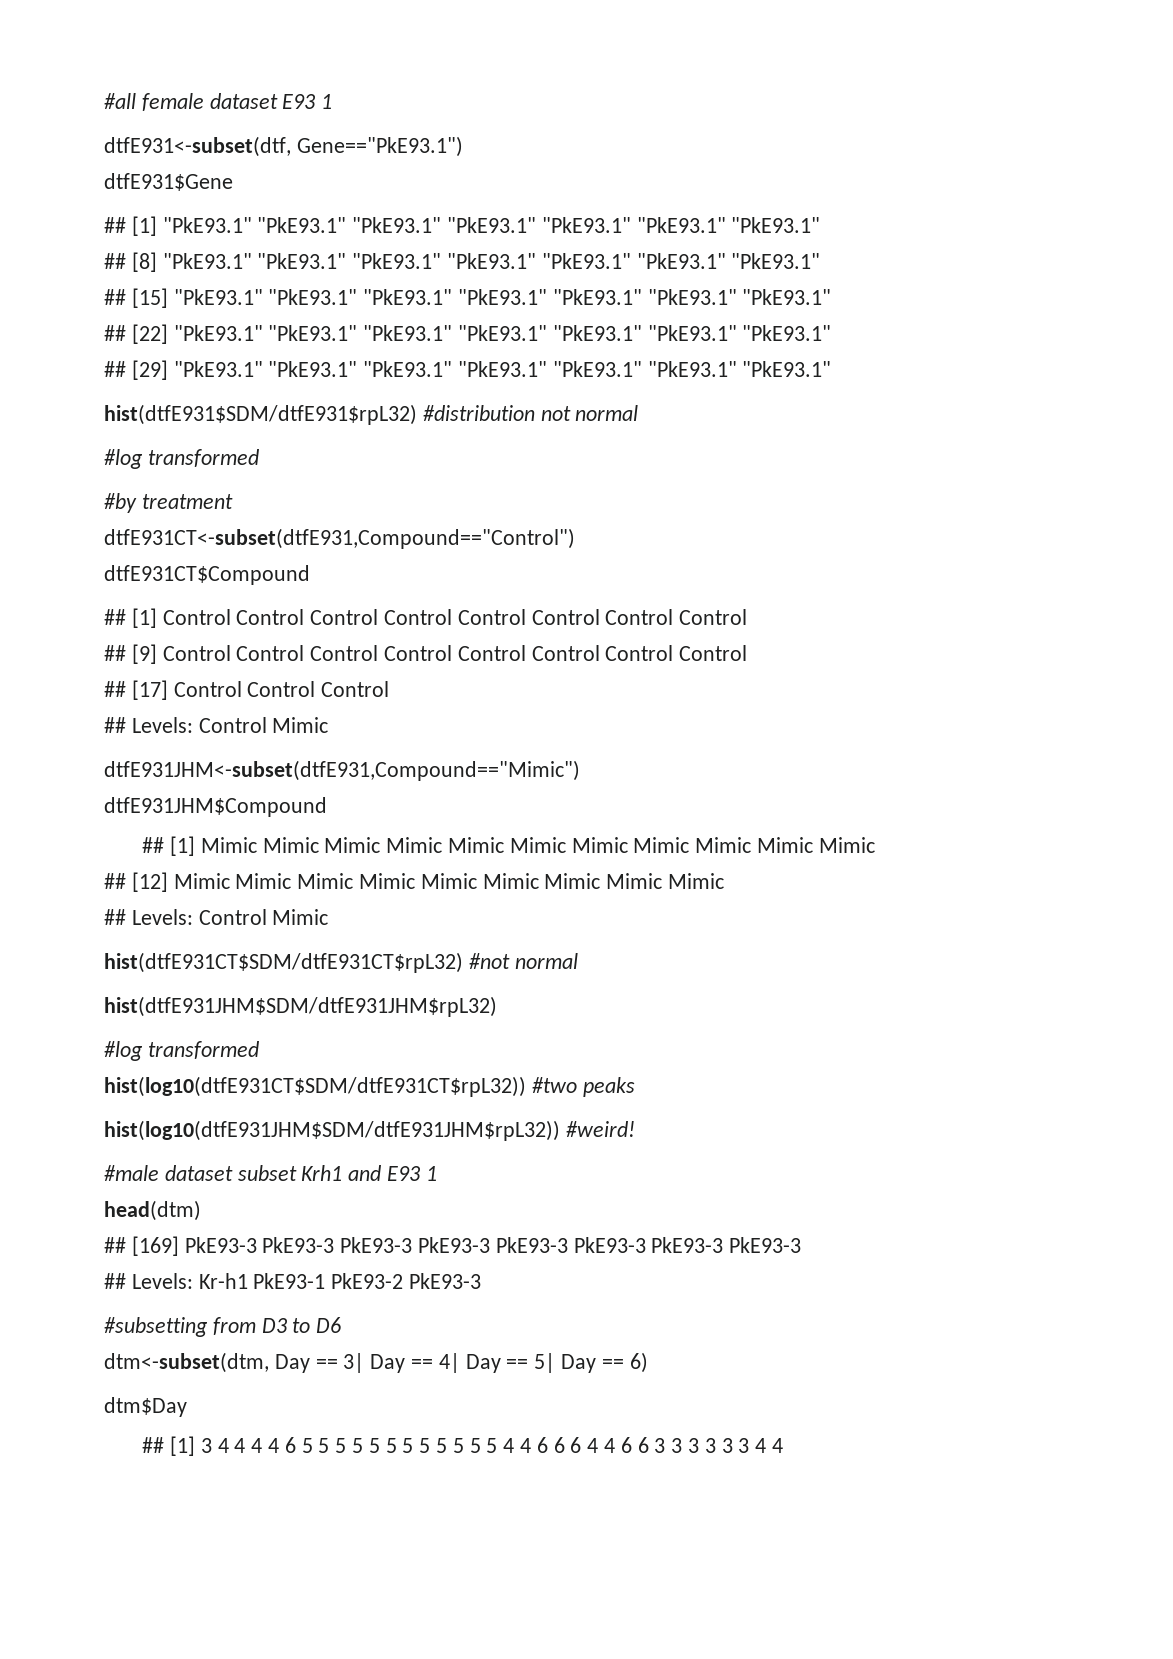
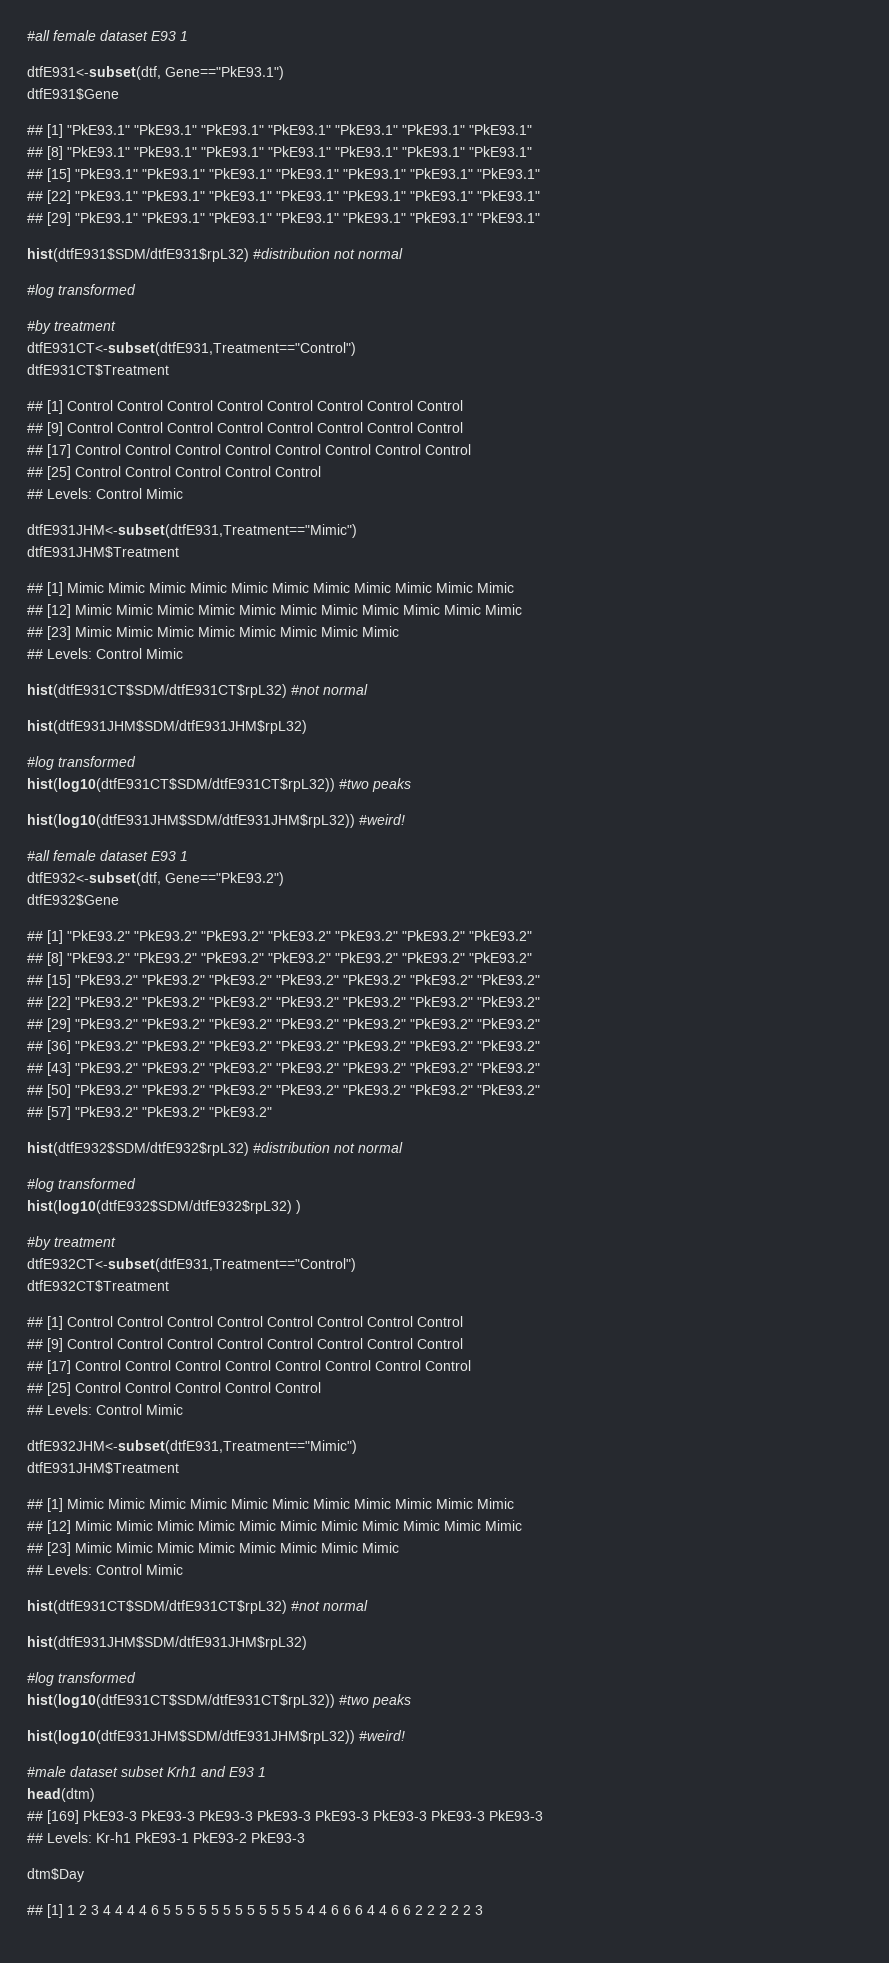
[104,528,575,549] [104,565,310,585] dtfE931CT<-subset(dtfE931,Compound=="Control") // dtfE931CT$Compound -> [27,342,356,356] [27,364,169,376] dtfE931CT<-subset(dtfE931,Treatment=="Control") // dtfE931CT$Treatment
[104,717,329,733] [104,760,580,781] [104,797,327,817] // ## Levels: Control Mimic // dtfE931JHM<-subset(dtfE931,Compound=="Mimic") // dtfE931JHM$Compound -> [225,444,471,455] [27,466,321,480] [27,488,183,499] [27,524,357,538] [27,546,179,558] Control Control Control Control Control // ## [25] Control Control Control Control Control // ## Levels: Control Mimic // dtfE931JHM<-subset(dtfE931,Treatment=="Mimic") // dtfE931JHM$Treatment
(725, 881) none -> [444,604,522,615] [27,626,399,640] [27,648,183,659] [27,684,368,698] [27,720,307,734] [27,756,136,770] [27,778,411,792] [27,814,405,828] [27,850,188,861] [27,872,284,886] [27,894,119,906] [27,930,532,944] [27,952,532,966] [27,974,540,988] [27,996,540,1010] [27,1018,540,1032] [27,1040,540,1054] [27,1062,540,1076] [27,1084,540,1098] [27,1106,272,1120] [27,1142,403,1156] [27,1178,136,1192] [27,1200,301,1214] [27,1236,116,1250] [27,1258,356,1272] [27,1280,169,1292] [27,1316,463,1330] [27,1338,463,1352] [27,1360,471,1374] [27,1382,321,1396] [27,1404,183,1415] [27,1440,357,1454] [27,1462,179,1474] [27,1498,514,1512] [27,1520,522,1534] [27,1542,399,1556] Mimic Mimic // ## [23] Mimic Mimic Mimic Mimic Mimic Mimic Mimic Mimic // ## Levels: Control Mimic // hist(dtfE931CT$SDM/dtfE931CT$rpL32) #not normal // hist(dtfE931JHM$SDM/dtfE931JHM$rpL32) // #log transformed // hist(log10(dtfE931CT$SDM/dtfE931CT$rpL32)) #two peaks // hist(log10(dtfE931JHM$SDM/dtfE931JHM$rpL32)) #weird! // #all female dataset E93 1 // dtfE932<-subset(dtf, Gene=="PkE93.2") // dtfE932$Gene // ## [1] "PkE93.2" "PkE93.2" "PkE93.2" "PkE93.2" "PkE93.2" "PkE93.2" "PkE93.2" // ## [8] "PkE93.2" "PkE93.2" "PkE93.2" "PkE93.2" "PkE93.2" "PkE93.2" "PkE93.2" // ## [15] "PkE93.2" "PkE93.2" "PkE93.2" "PkE93.2" "PkE93.2" "PkE93.2" "PkE93.2" // ## [22] "PkE93.2" "PkE93.2" "PkE93.2" "PkE93.2" "PkE93.2" "PkE93.2" "PkE93.2" // ## [29] "PkE93.2" "PkE93.2" "PkE93.2" "PkE93.2" "PkE93.2" "PkE93.2" "PkE93.2" // ## [36] "PkE93.2" "PkE93.2" "PkE93.2" "PkE93.2" "PkE93.2" "PkE93.2" "PkE93.2" // ## [43] "PkE93.2" "PkE93.2" "PkE93.2" "PkE93.2" "PkE93.2" "PkE93.2" "PkE93.2" // ## [50] "PkE93.2" "PkE93.2" "PkE93.2" "PkE93.2" "PkE93.2" "PkE93.2" "PkE93.2" // ## [57] "PkE93.2" "PkE93.2" "PkE93.2" // hist(dtfE932$SDM/dtfE932$rpL32) #distribution not normal // #log transformed // hist(log10(dtfE932$SDM/dtfE932$rpL32) ) // #by treatment // dtfE932CT<-subset(dtfE931,Treatment=="Control") // dtfE932CT$Treatment // ## [1] Control Control Control Control Control Control Control Control // ## [9] Control Control Control Control Control Control Control Control // ## [17] Control Control Control Control Control Control Control Control // ## [25] Control Control Control Control Control // ## Levels: Control Mimic // dtfE932JHM<-subset(dtfE931,Treatment=="Mimic") // dtfE931JHM$Treatment // ## [1] Mimic Mimic Mimic Mimic Mimic Mimic Mimic Mimic Mimic Mimic Mimic // ## [12] Mimic Mimic Mimic Mimic Mimic Mimic Mimic Mimic Mimic Mimic Mimic // ## [23] Mimic Mimic Mimic Mimic Mimic Mimic Mimic Mimic
[104,1317,342,1337] [104,1352,648,1373] // #subsetting from D3 to D6 // dtm<-subset(dtm, Day == 3| Day == 4| Day == 5| Day == 6) -> (305, 1837) none
(195, 1446) none -> [67,1905,87,1915] 1 2
[654,1438,784,1453] 3 3 3 3 3 3 4 4 -> [415,1905,483,1915] 2 2 2 2 2 3

